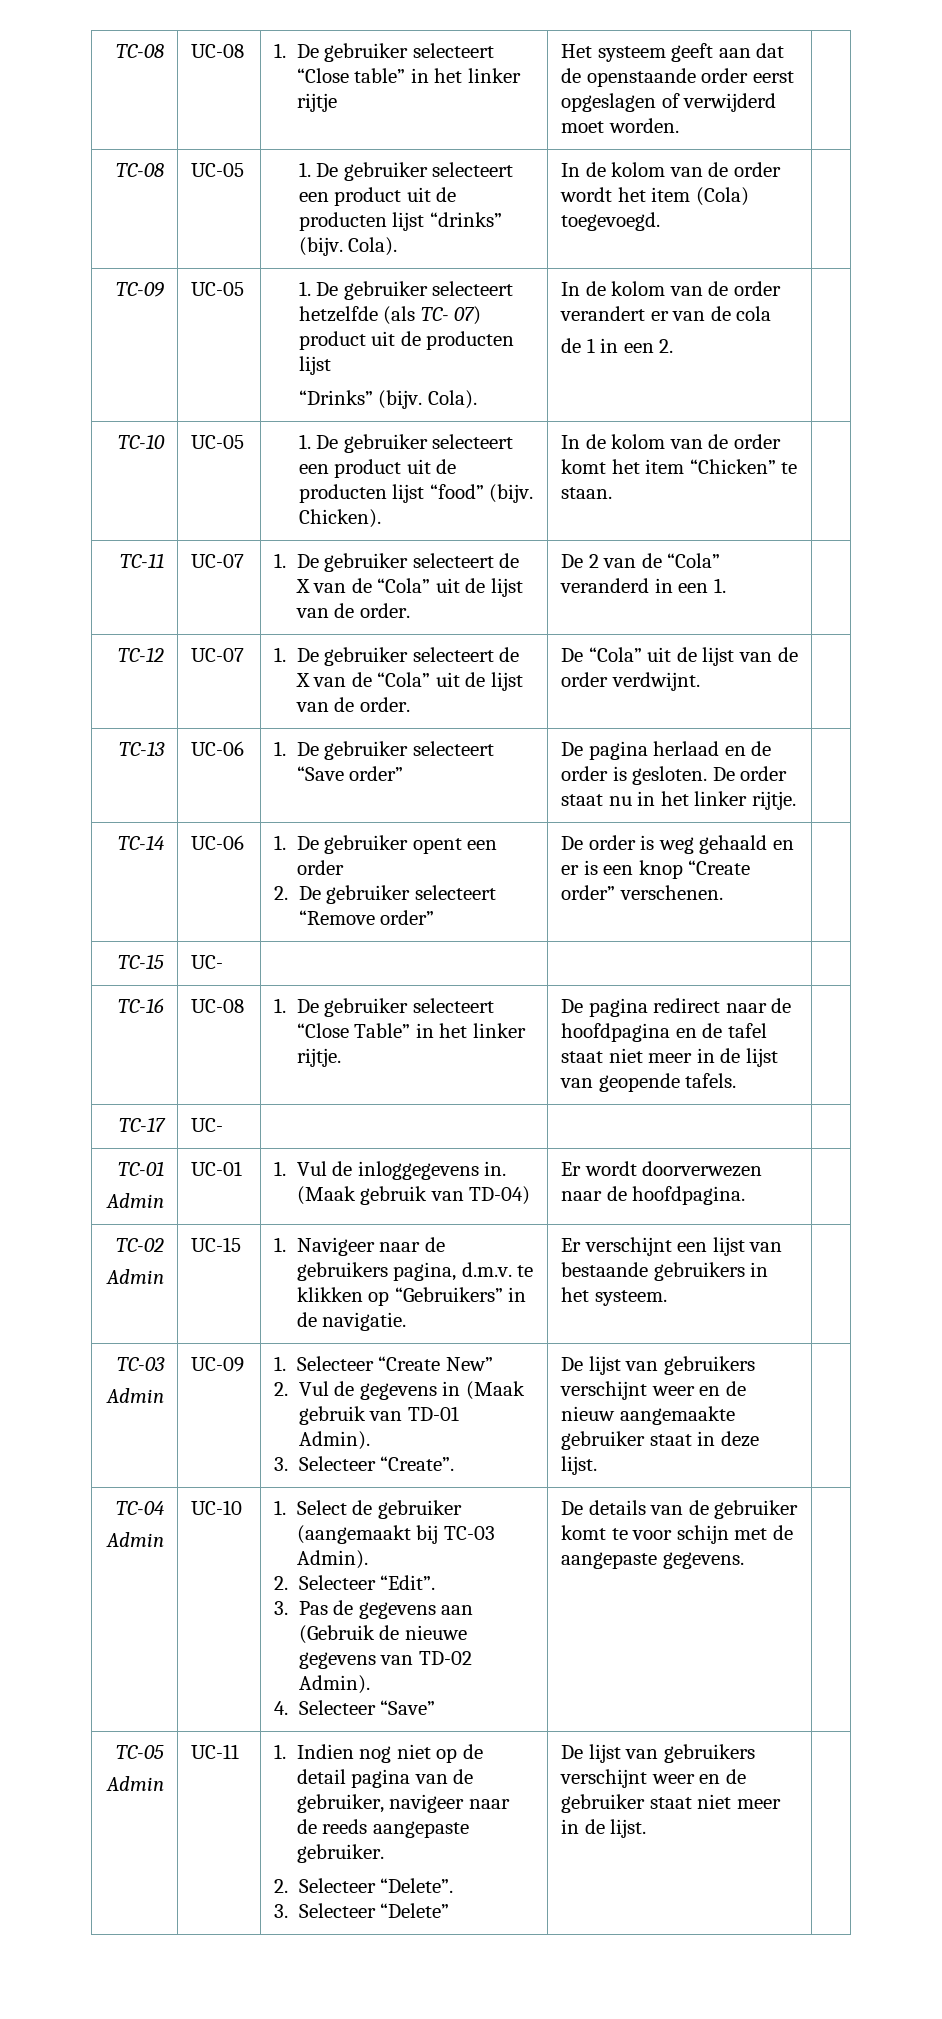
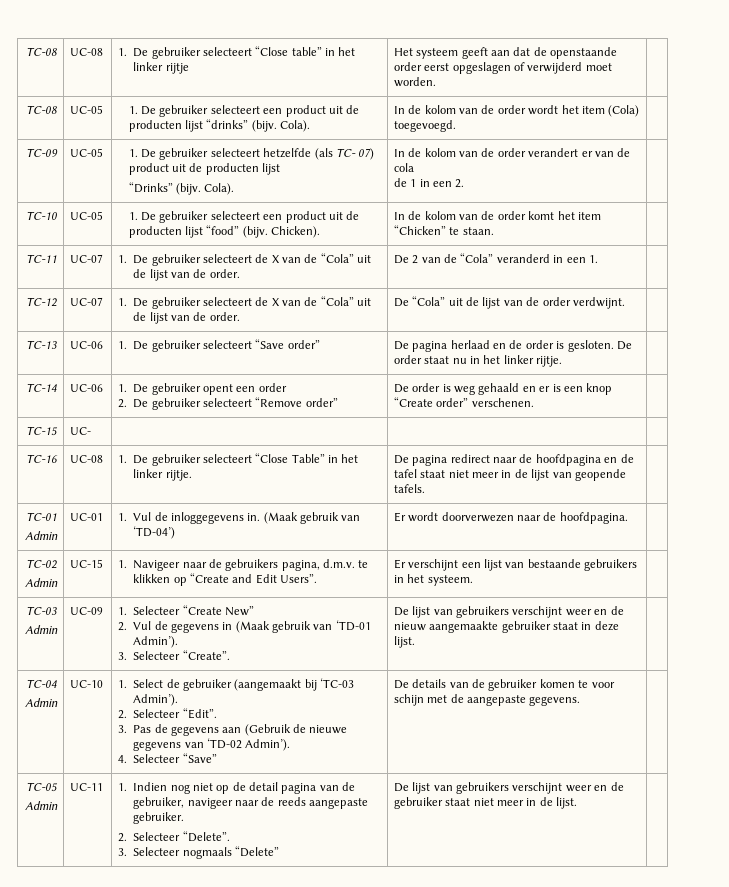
[118,1117,166,1132] [191,1118,224,1132] // TC-17 | UC- | | | -> (425, 488) none
[469,1186,531,1205] TD-04) -> [133,526,176,539] ‘TD-04’)
[394,1287,527,1302] [296,1312,407,1331] “Gebruikers” in de navigatie. -> [189,573,318,584] “Create and Edit Users”.
[407,1406,459,1421] [298,1431,370,1450] TD-01 Admin). -> [335,620,371,631] [133,636,179,648] ‘TD-01 Admin’).
[443,1526,495,1540] [296,1550,368,1569] TC-03 Admin). -> [320,678,355,688] [133,694,179,706] ‘TC-03 Admin’).
[418,1651,472,1665] [298,1675,370,1694] TD-02 Admin). -> [206,738,291,751] ‘TD-02 Admin’).
[561,1525,607,1540] komt -> [539,679,575,688] komen
(376, 1910) none -> [182,847,232,859] nogmaals

